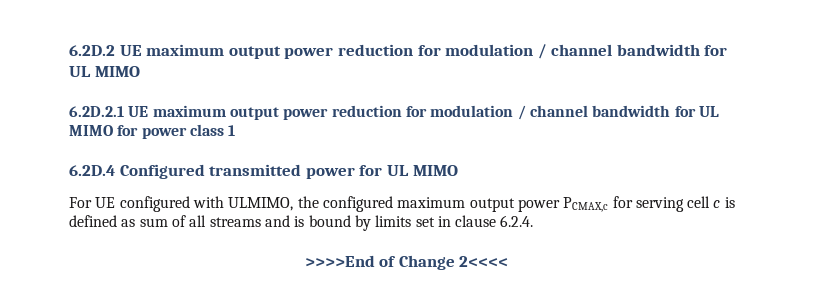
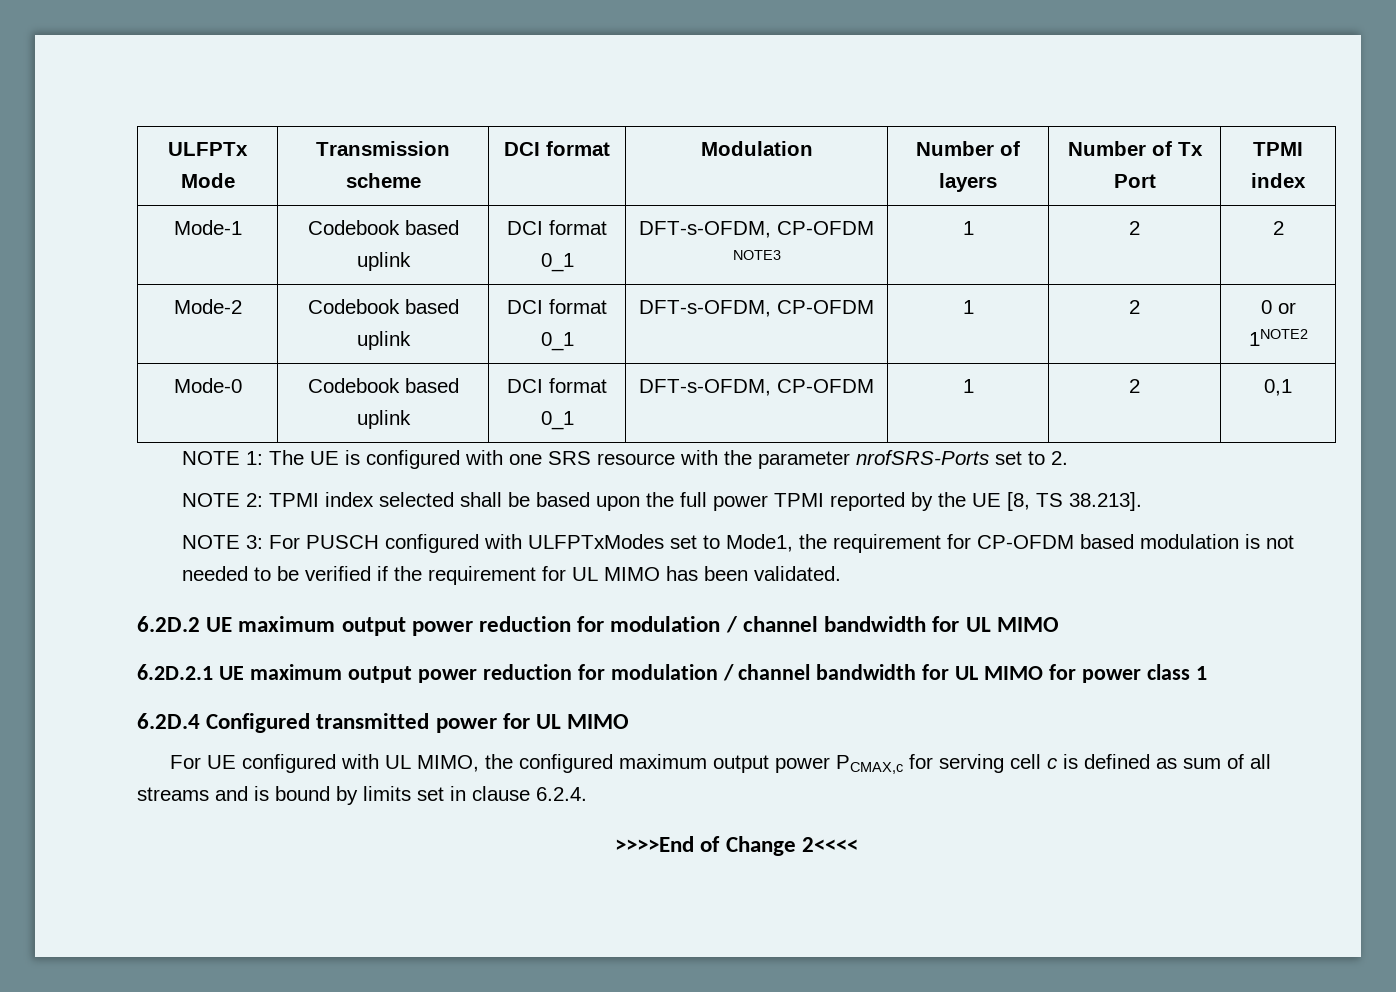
(69, 50) none -> [168,142,248,156] [180,173,235,188] [316,141,450,156] [345,173,421,188] [504,141,610,156] [700,141,813,156] [916,141,1020,156] [939,173,997,192] [1067,141,1203,156] [1113,174,1156,188] [1253,142,1303,156] [1251,173,1306,188] [173,220,242,235] [307,220,459,235] [356,252,411,271] [507,220,607,235] [540,253,574,272] [639,221,874,238] [732,250,781,260] [962,221,974,235] [1129,221,1140,235] [1272,221,1284,235] [173,299,242,314] [307,299,459,314] [356,331,411,350] [507,299,607,314] [540,332,574,351] [639,300,874,317] [962,300,974,314] [1129,300,1140,314] [1260,300,1296,314] [1248,329,1308,346] [173,378,242,393] [307,378,459,393] [356,410,411,429] [507,378,607,393] [540,411,574,430] [639,379,874,396] [962,379,974,393] [1129,379,1140,393] [1264,379,1292,396] [182,450,1069,469] [182,492,1143,511] [182,534,1295,553] [182,566,842,585] ULFPTx Mode | Transmission scheme | DCI format | Modulation | Number of layers | Number of Tx Port | TPMI index // Mode-1 | Codebook based uplink | DCI format 0_1 | DFT-s-OFDM, CP-OFDM NOTE3 | 1 | 2 | 2 // Mode-2 | Codebook based uplink | DCI format 0_1 | DFT-s-OFDM, CP-OFDM | 1 | 2 | 0 or 1NOTE2 // Mode-0 | Codebook based uplink | DCI format 0_1 | DFT-s-OFDM, CP-OFDM | 1 | 2 | 0,1 // NOTE 1: The UE is configured with one SRS resource with the parameter nrofSRS-Ports set to 2. // NOTE 2: TPMI index selected shall be based upon the full power TPMI reported by the UE [8, TS 38.213]. // NOTE 3: For PUSCH configured with ULFPTxModes set to Mode1, the requirement for CP-OFDM based modulation is not needed to be verified if the requirement for UL MIMO has been validated. //
[228,197,294,211] ULMIMO, -> [384,755,479,772] UL MIMO,

